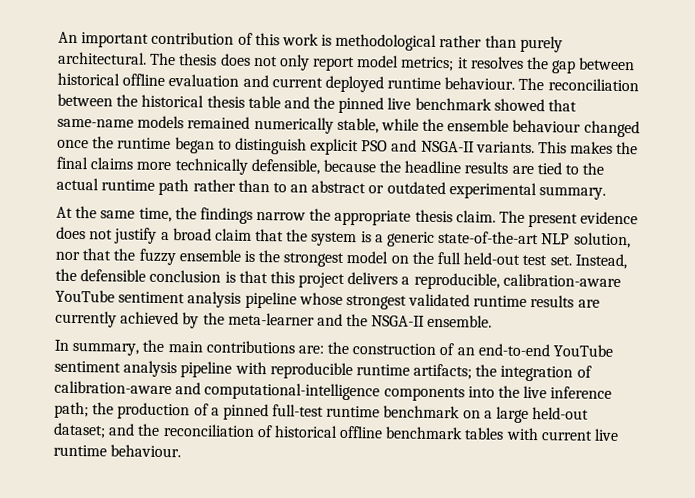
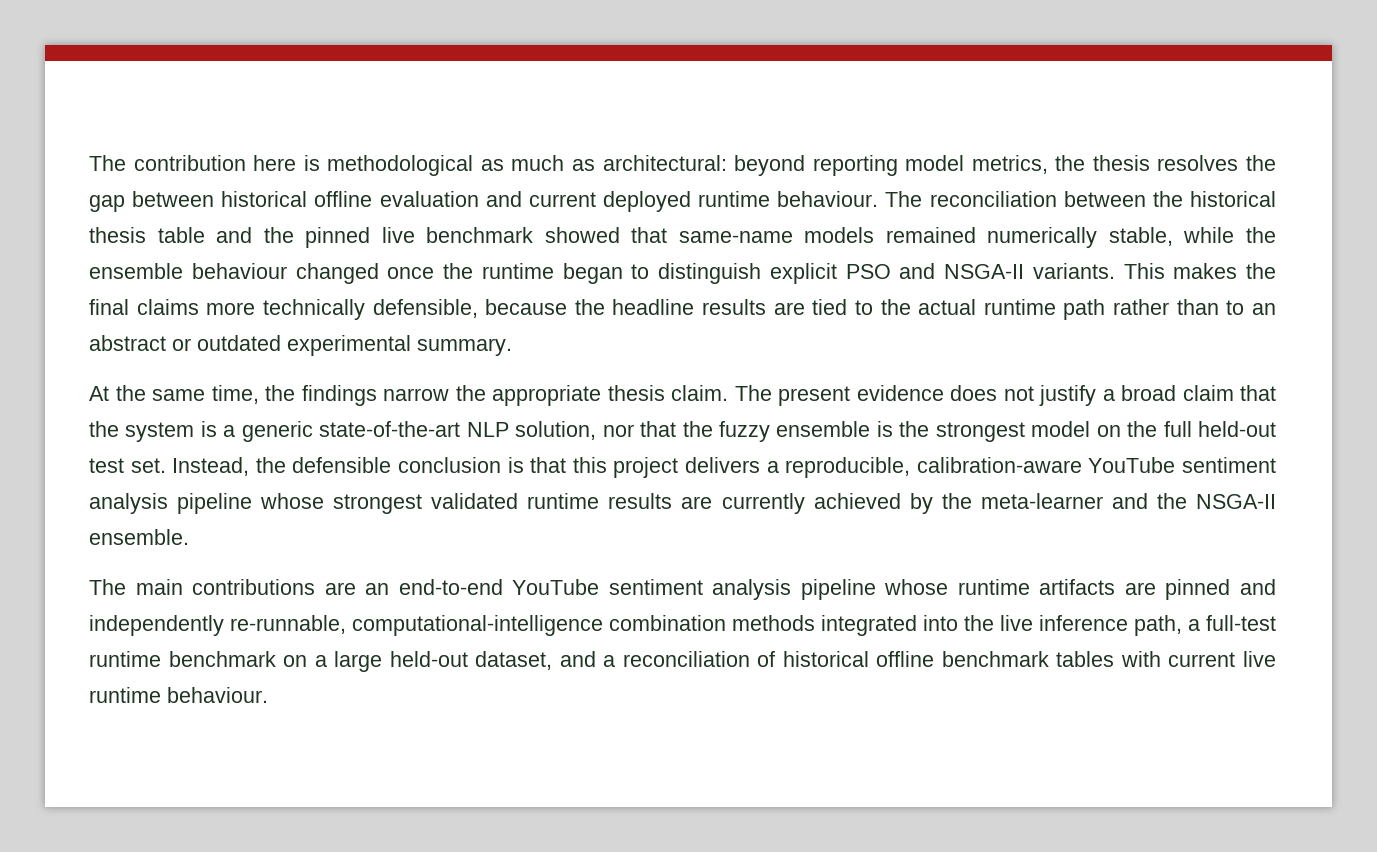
[58,31,563,53] [58,51,469,72] An important contribution of this work is methodological rather than purely architectural. The thesis does not only report model metrics; it -> [89,155,1150,176] The contribution here is methodological as much as architectural: beyond reporting model metrics, the thesis
[54,339,455,356] In summary, the main contributions are: the construction of -> [89,579,356,595] The main contributions are
[234,361,592,382] [54,380,613,402] [54,401,269,421] with reproducible runtime artifacts; the integration of calibration-aware and computational-intelligence components into the live inference path; the production of a pinned -> [884,579,1276,600] [89,615,1200,636] whose runtime artifacts are pinned and independently re-runnable, computational-intelligence combination methods integrated into the live inference path, a
[53,422,161,439] dataset; and the -> [475,651,616,670] dataset, and a

